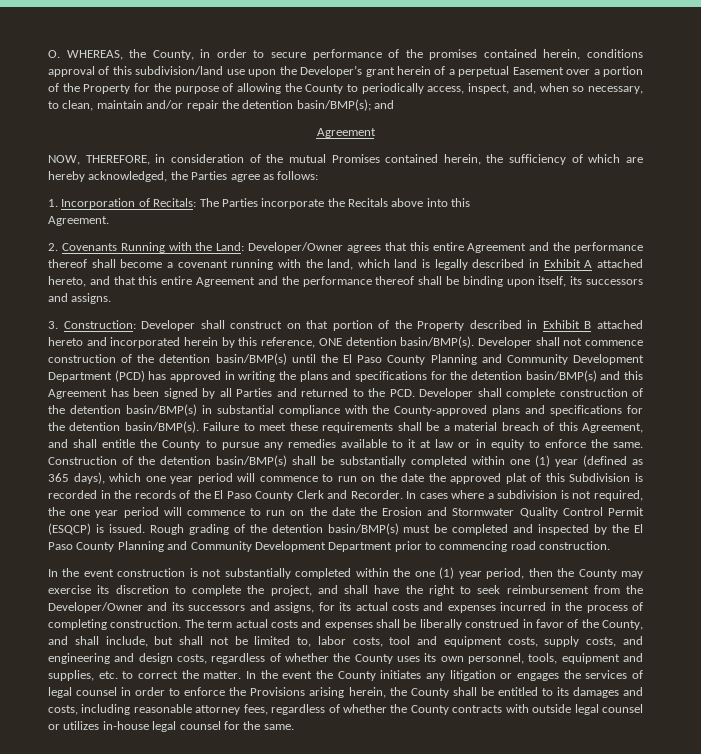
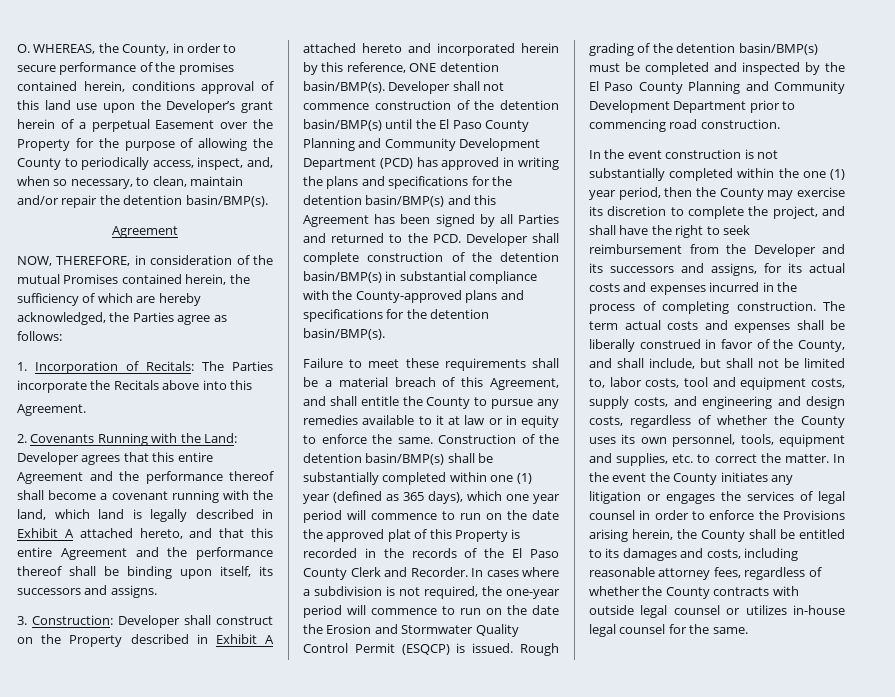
[135,66,224,75] subdivision/land -> [44,100,71,110] land
[593,66,643,77] [48,83,59,92] a portion of -> (249, 125) none
[296,99,394,111] basin/BMP(s); and -> [185,195,268,207] basin/BMP(s).
[248,242,344,253] Developer/Owner -> [17,452,79,465] Developer
[306,320,390,331] that portion of -> (33, 640) none
[584,321,592,329] B -> [265,635,274,644] A
(199, 427) none -> (385, 334) //
[569,473,631,482] Subdivision -> [454,530,508,542] Property
[70,510,119,518] one year -> [506,589,560,599] one-year
[48,602,143,613] Developer/Owner -> [753,244,816,257] Developer

